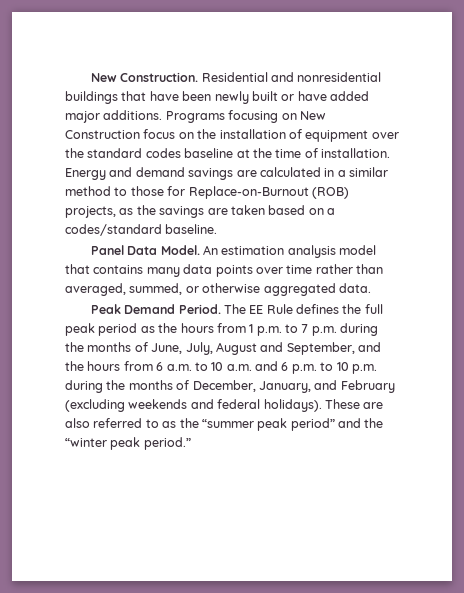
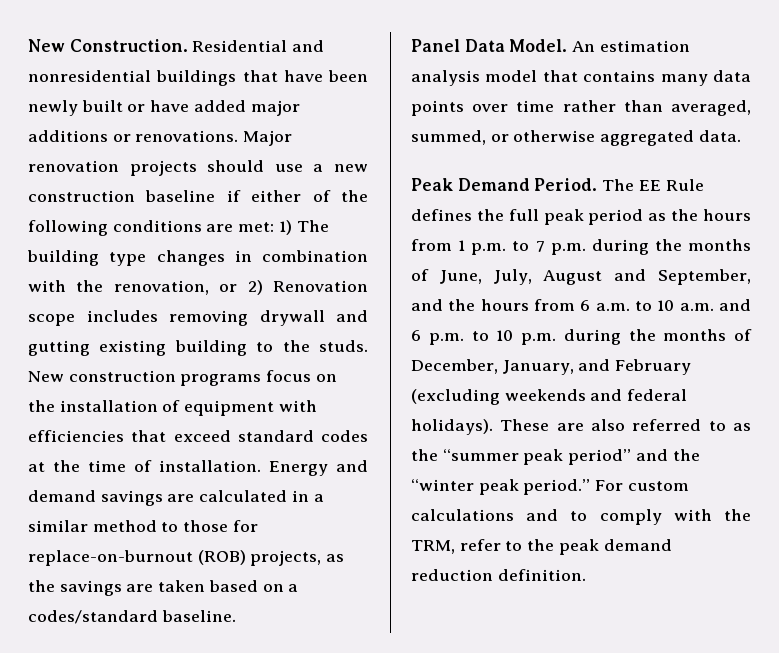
[103,110,326,123] [65,130,140,139] additions. Programs focusing on New Construction -> [28,130,293,146] [28,160,368,176] [28,190,368,202] [28,220,329,236] [27,250,368,266] [28,280,368,295] [28,310,368,326] [28,340,368,356] [28,370,262,386] additions or renovations. Major renovation projects should use a new construction baseline if either of the following conditions are met: 1) The building type changes in combination with the renovation, or 2) Renovation scope includes removing drywall and gutting existing building to the studs. New construction programs
[371,132,399,139] [65,148,84,158] over the -> [278,400,317,412] [28,430,231,442] with efficiencies that exceed
[184,148,234,158] baseline -> (368, 436) none
[188,186,309,199] Replace-on-Burnout -> [28,550,193,566] replace-on-burnout
(191, 443) none -> [595,480,689,491] [411,509,751,525] [411,539,672,555] [411,569,586,581] For custom calculations and to comply with the TRM, refer to the peak demand reduction definition.

